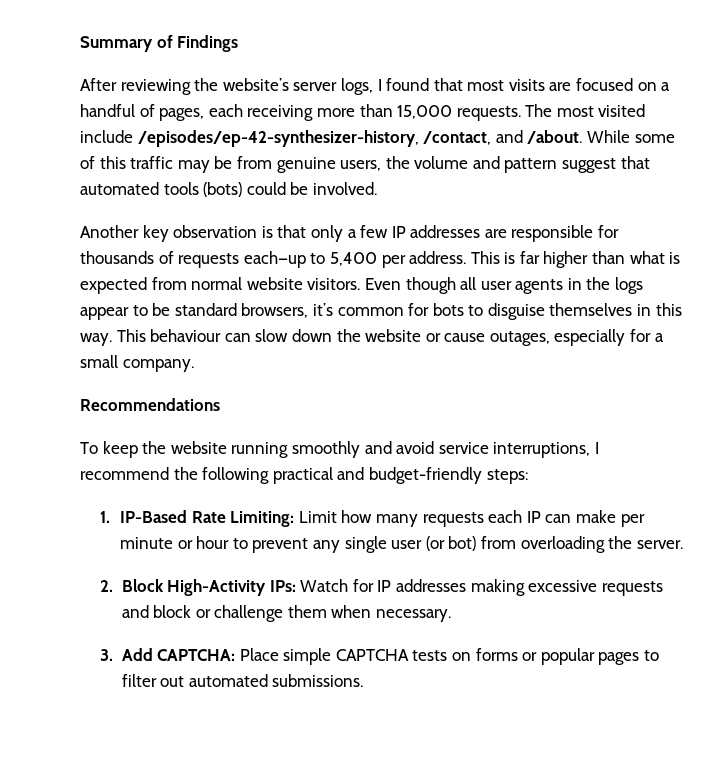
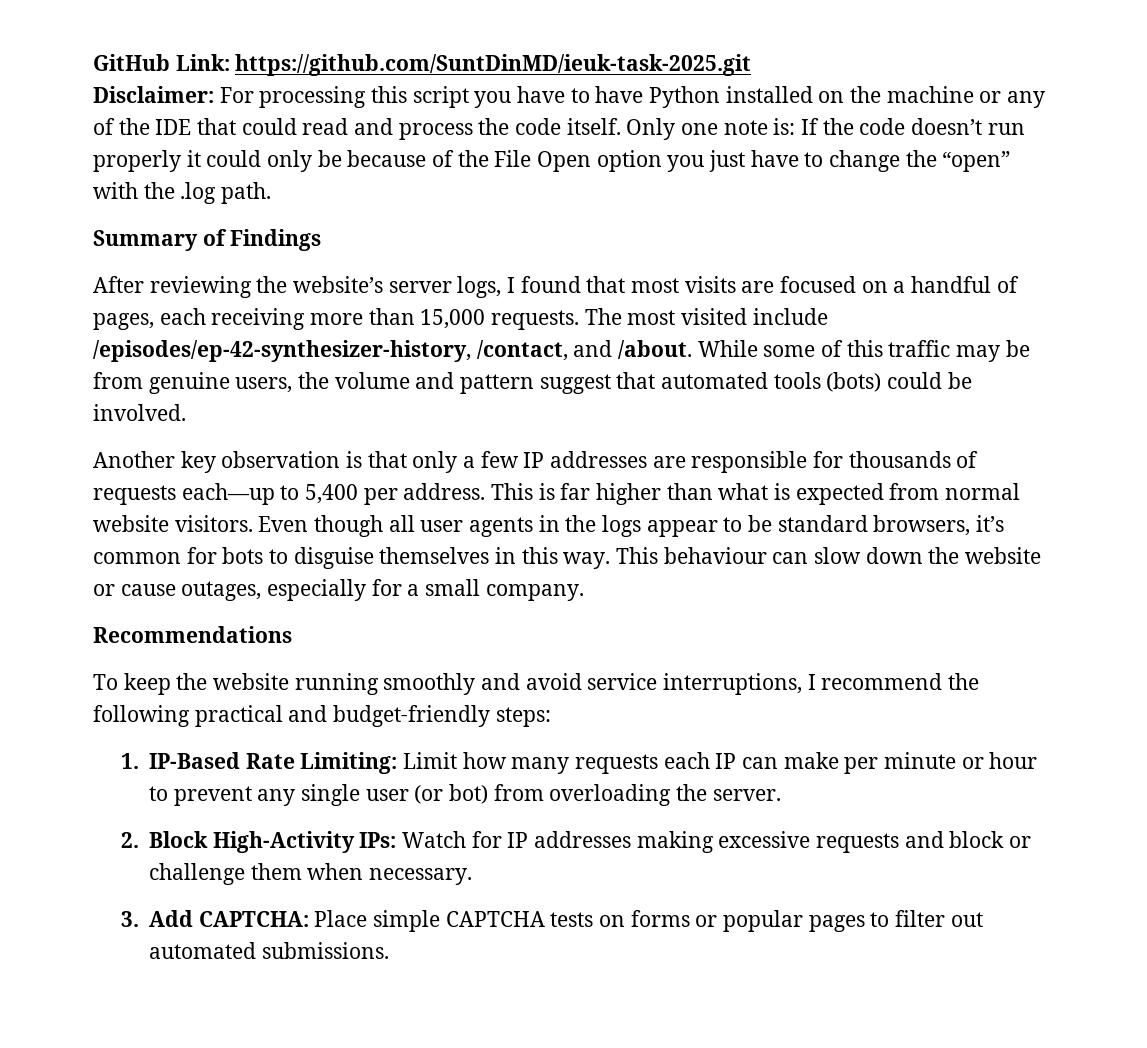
(80, 44) none -> [93,54,752,76] [93,86,1046,108] [93,118,1025,140] [93,150,1011,172] [93,182,272,204] GitHub Link: https://github.com/SuntDinMD/ieuk-task-2025.git // Disclaimer: For processing this script you have to have Python installed on the machine or any of the IDE that could read and process the code itself. Only one note is: If the code doesn’t run properly it could only be because of the File Open option you just have to change the “open” with the .log path. //

